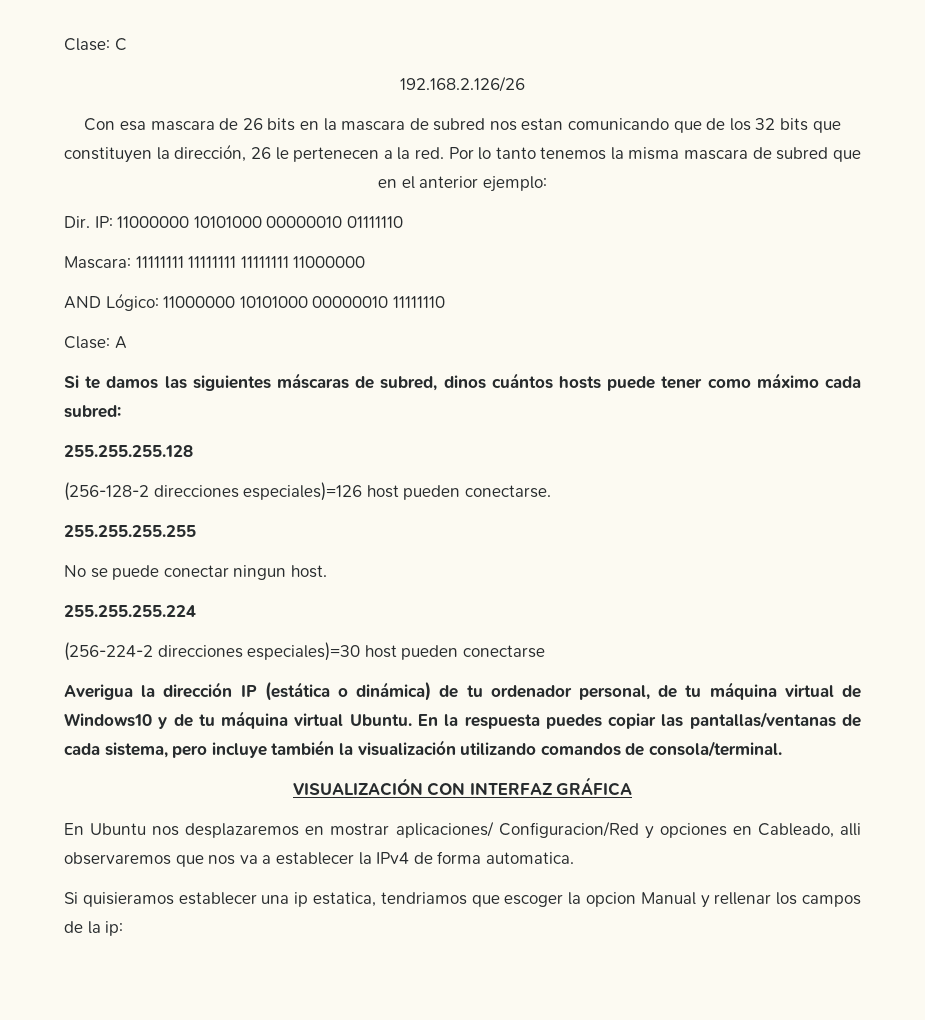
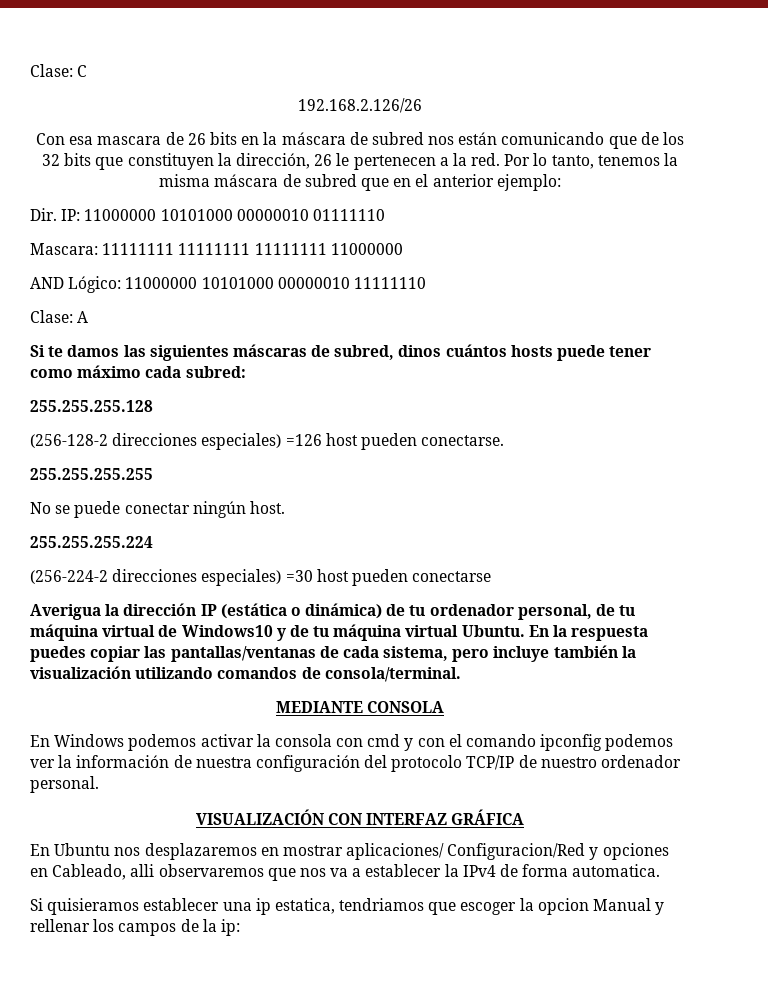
[341,120,406,131] mascara -> [281,132,346,145] máscara
[521,118,564,131] estan -> [458,132,498,145] están
[495,147,536,159] tanto -> [551,155,594,169] tanto,
[684,149,749,160] mascara -> [214,174,279,187] máscara
[243,482,363,501] especiales)=126 -> [201,433,322,450] especiales) =126
[233,565,287,580] ningun -> [192,501,246,518] ningún
[247,642,361,661] especiales)=30 -> [201,569,313,586] especiales) =30
(782, 749) none -> [275,701,445,713] [30,734,674,751] [30,755,682,772] [30,776,99,793] // MEDIANTE CONSOLA // En Windows podemos activar la consola con cmd y con el comando ipconfig podemos ver la información de nuestra configuración del protocolo TCP/IP de nuestro ordenador personal.

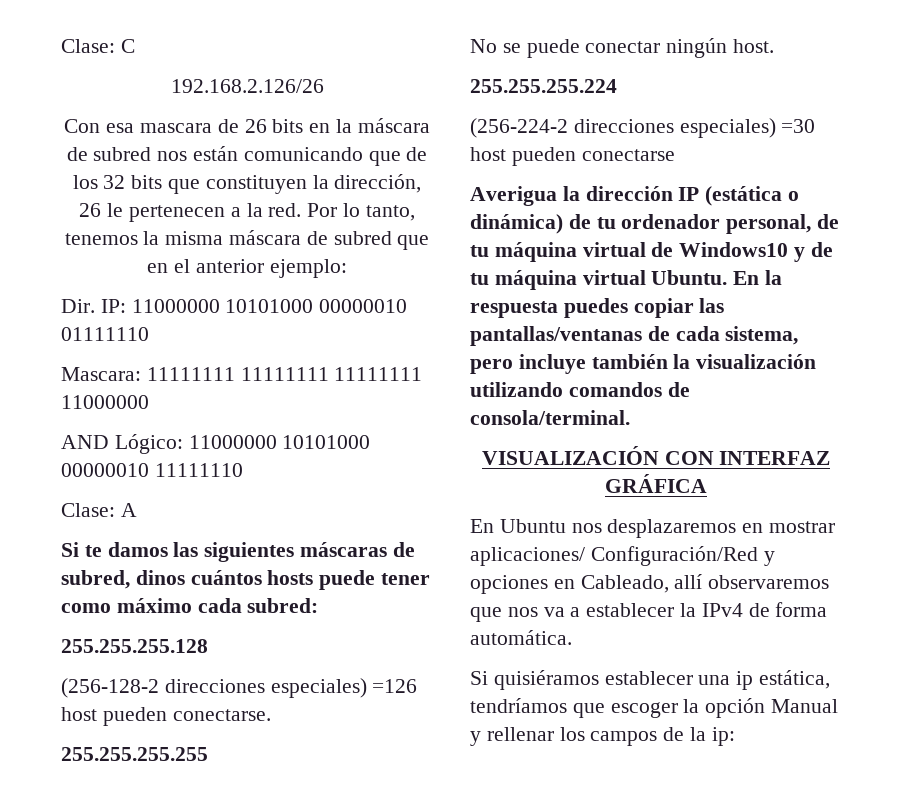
[275,701,445,713] [30,734,674,751] [30,755,682,772] [30,776,99,793] // MEDIANTE CONSOLA // En Windows podemos activar la consola con cmd y con el comando ipconfig podemos ver la información de nuestra configuración del protocolo TCP/IP de nuestro ordenador personal. -> (630, 417) none
[447,843,586,860] Configuracion/Red -> [590,546,758,566] Configuración/Red
[130,864,155,877] alli -> [674,574,703,589] allí
[572,864,661,877] [30,898,140,915] automatica. // Si quisieramos -> [470,630,572,645] [470,670,599,690] automática. // Si quisiéramos
[274,898,425,914] estatica, tendriamos -> [759,670,831,689] [470,698,567,713] estática, tendríamos
[537,898,589,915] opcion -> [705,698,766,718] opción

